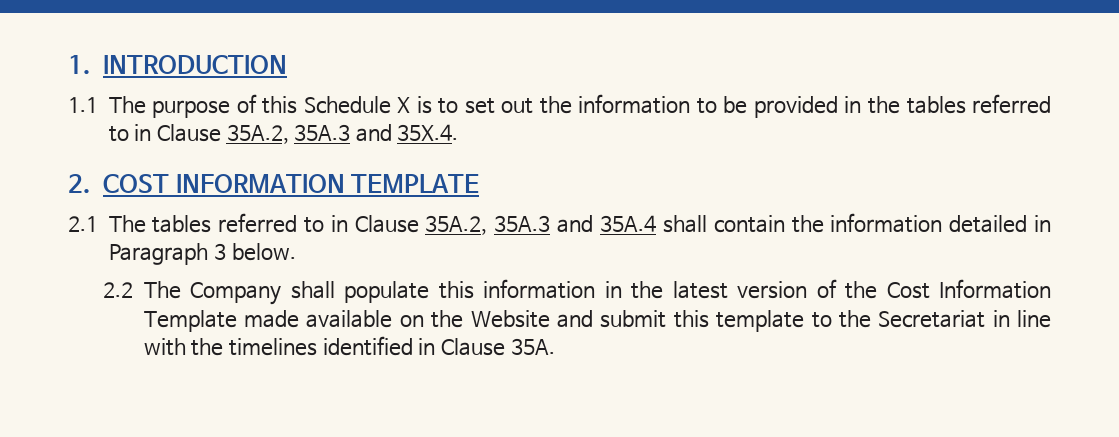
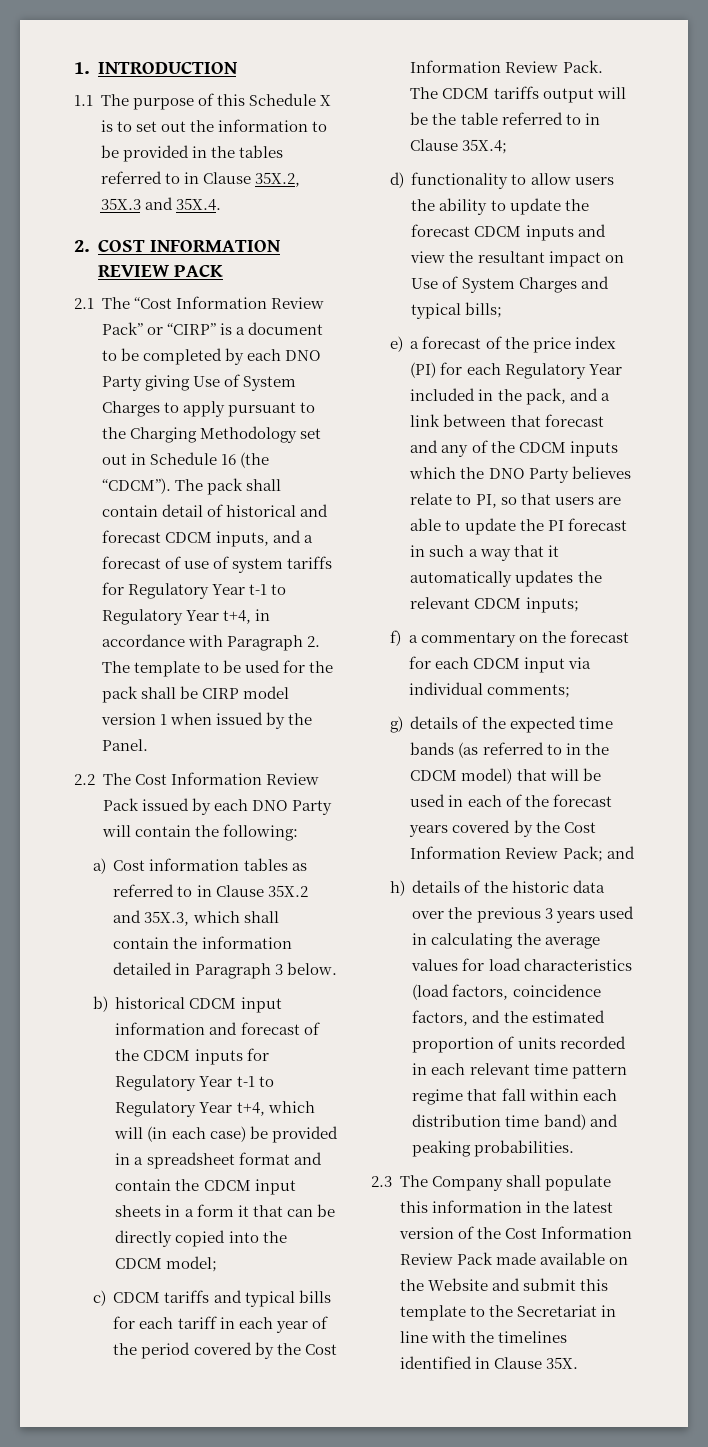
[226,124,351,144] 35A.2, 35A.3 -> [254,172,300,187] [100,198,141,210] 35X.2, 35X.3
[351,174,480,193] TEMPLATE -> [97,264,223,277] REVIEW PACK
[152,213,656,235] tables referred to in Clause 35A.2, 35A.3 and 35A.4 -> [133,296,324,309] [101,322,323,335] [101,348,321,365] [101,374,296,391] [101,401,315,417] [101,426,321,443] [101,452,269,468] [101,478,281,495] [101,504,328,517] [101,530,313,547] [101,556,332,573] [101,582,286,599] [101,609,270,625] [101,634,320,651] [101,660,333,677] [101,686,289,703] [100,712,312,729] [101,739,148,751] [74,772,319,785] [102,798,332,815] [101,824,298,841] [92,858,307,874] [113,884,308,897] [113,910,240,926] “Cost Information Review Pack” or “CIRP” is a document to be completed by each DNO Party giving Use of System Charges to apply pursuant to the Charging Methodology set out in Schedule 16 (the “CDCM”). The pack shall contain detail of historical and forecast CDCM inputs, and a forecast of use of system tariffs for Regulatory Year t-1 to Regulatory Year t+4, in accordance with Paragraph 2. The template to be used for the pack shall be CIRP model version 1 when issued by the Panel. // 2.2 The Cost Information Review Pack issued by each DNO Party will contain the following: // a) Cost information tables as referred to in Clause 35X.2 and 35X.3, which
[103,282,134,298] 2.2 -> [92,996,282,1013] [115,1022,320,1035] [115,1048,269,1065] [115,1075,274,1091] [115,1101,315,1117] [114,1126,338,1143] [115,1152,322,1169] [115,1179,296,1195] [115,1204,335,1217] [115,1230,287,1247] [115,1256,218,1272] [92,1290,331,1307] [113,1316,328,1333] [113,1342,337,1359] [410,60,603,73] [410,86,626,103] [410,112,600,125] [410,139,508,154] [389,172,614,189] [411,198,589,215] [411,224,606,241] [410,251,624,267] [411,276,609,293] [411,302,503,319] [389,336,616,353] [410,362,622,379] [410,388,610,405] [410,414,604,427] [410,440,618,457] [409,466,631,483] [410,493,621,508] [410,518,627,535] [410,545,559,561] [410,570,602,587] [410,597,579,613] [389,630,630,647] [408,656,592,673] [408,682,570,698] [389,716,613,733] [410,742,609,758] [410,768,601,784] [410,794,612,807] [409,820,596,837] [410,846,635,862] [389,880,605,896] [412,906,634,923] [412,933,600,949] [411,958,632,971] [412,984,601,1000] [412,1010,605,1026] [412,1036,626,1053] [412,1063,627,1079] [412,1088,617,1105] [412,1114,618,1130] [412,1140,575,1157] [371,1176,392,1187] b) historical CDCM input information and forecast of the CDCM inputs for Regulatory Year t-1 to Regulatory Year t+4, which will (in each case) be provided in a spreadsheet format and contain the CDCM input sheets in a form it that can be directly copied into the CDCM model; // c) CDCM tariffs and typical bills for each tariff in each year of the period covered by the Cost Information Review Pack. The CDCM tariffs output will be the table referred to in Clause 35X.4; // d) functionality to allow users the ability to update the forecast CDCM inputs and view the resultant impact on Use of System Charges and typical bills; // e) a forecast of the price index (PI) for each Regulatory Year included in the pack, and a link between that forecast and any of the CDCM inputs which the DNO Party believes relate to PI, so that users are able to update the PI forecast in such a way that it automatically updates the relevant CDCM inputs; // f) a commentary on the forecast for each CDCM input via individual comments; // g) details of the expected time bands (as referred to in the CDCM model) that will be used in each of the forecast years covered by the Cost Information Review Pack; and // h) details of the historic data over the previous 3 years used in calculating the average values for load characteristics (load factors, coincidence factors, and the estimated proportion of units recorded in each relevant time pattern regime that fall within each distribution time band) and peaking probabilities. // 2.3
[143,310,237,332] Template -> [399,1252,493,1265] Review Pack
[510,338,555,355] 35A. -> [545,1357,578,1369] 35X.

